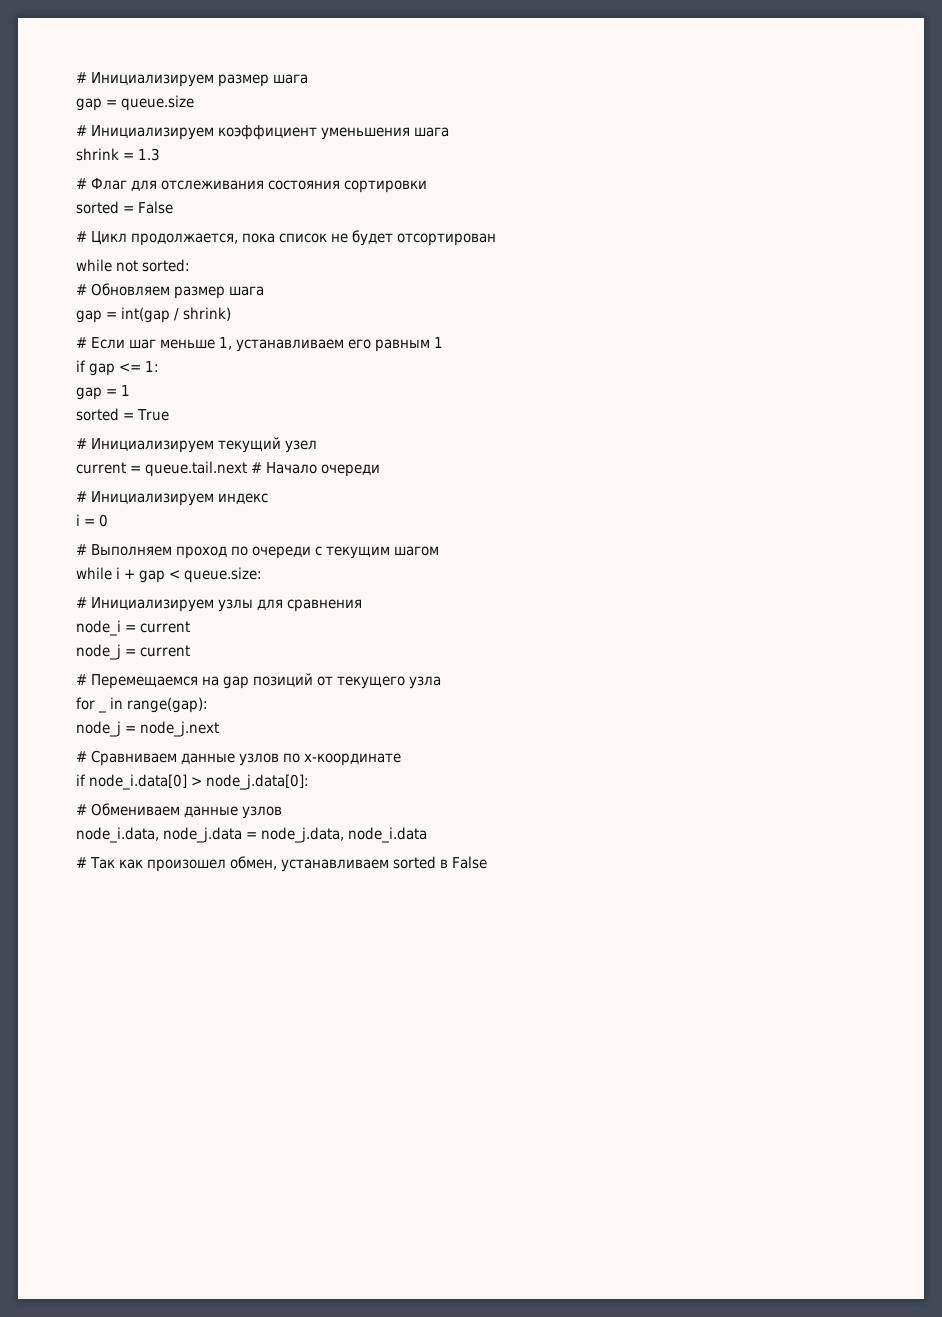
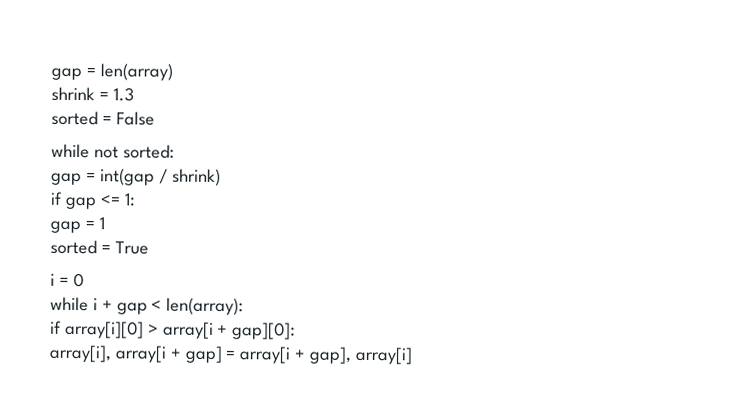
[76,72,309,87] [76,95,195,111] [76,125,450,140] [76,148,161,161] [76,178,428,193] [76,201,174,214] [76,230,497,246] # Инициализируем размер шага // gap = queue.size // # Инициализируем коэффициент уменьшения шага // shrink = 1.3 // # Флаг для отслеживания состояния сортировки // sorted = False // # Цикл продолжается, пока список не будет отсортирован -> [51,63,173,81] [51,86,134,102] [51,110,155,126] gap = len(array) // shrink = 1.3 // sorted = False
[76,283,265,299] // # Обновляем размер шага -> (175, 151) none
[76,337,444,352] // # Если шаг меньше 1, устанавливаем его равным 1 -> (222, 177) none
[76,437,318,453] [76,461,381,477] [76,491,269,506] [76,514,109,527] [76,544,440,559] # Инициализируем текущий узел // current = queue.tail.next # Начало очереди // # Инициализируем индекс // i = 0 // # Выполняем проход по очереди с текущим шагом -> [50,272,84,288] i = 0
[184,567,263,583] [76,597,363,612] [76,620,191,636] [76,644,191,660] [76,673,442,689] [76,697,107,713] [110,697,209,713] [76,721,220,737] [76,750,402,766] [76,774,310,790] [76,803,283,819] [76,827,428,843] [76,856,488,872] queue.size: // # Инициализируем узлы для сравнения // node_i = current // node_j = current // # Перемещаемся на gap позиций от текущего узла // for _ in range(gap): // node_j = node_j.next // # Сравниваем данные узлов по x-координате // if node_i.data[0] > node_j.data[0]: // # Обмениваем данные узлов // node_i.data, node_j.data = node_j.data, node_i.data // # Так как произошел обмен, устанавливаем sorted в False -> [166,297,245,316] [50,320,297,340] [49,344,413,365] len(array): // if array[i][0] > array[i + gap][0]: // array[i], array[i + gap] = array[i + gap], array[i]

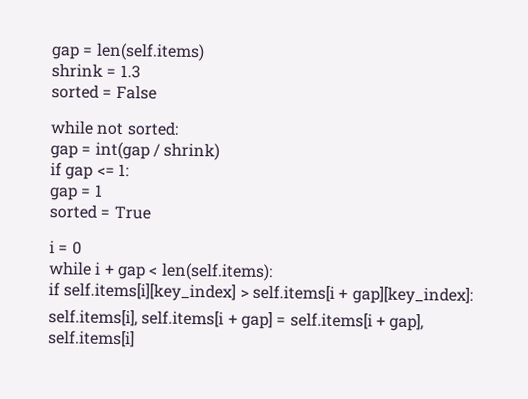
[51,63,173,81] gap = len(array) -> [51,42,205,62] gap = len(self.items)
[166,297,245,316] [50,320,297,340] [49,344,167,363] len(array): // if array[i][0] > array[i + gap][0]: // array[i], array[i -> [160,262,273,282] [48,282,473,305] [48,309,225,328] len(self.items): // if self.items[i][key_index] > self.items[i + gap][key_index]: // self.items[i], self.items[i
[239,346,292,364] array[i -> [289,312,373,330] self.items[i
[354,346,413,365] array[i] -> [47,330,135,348] self.items[i]

